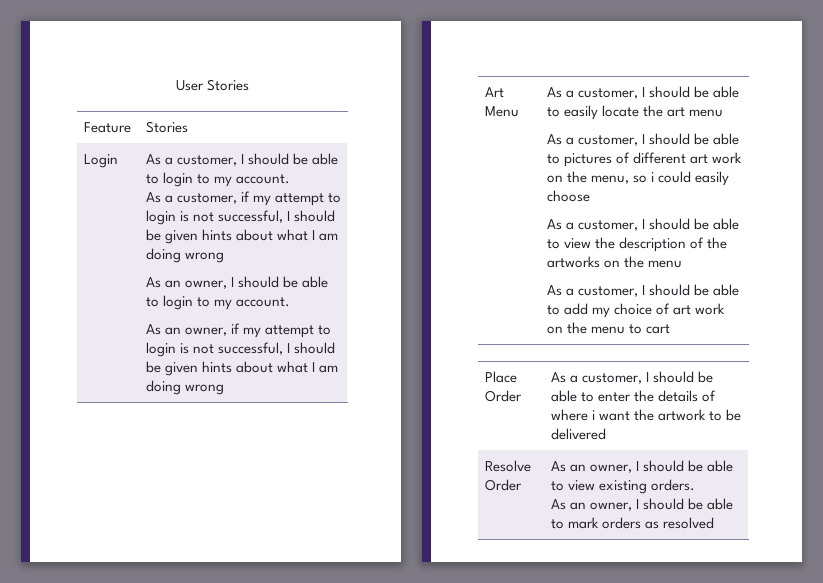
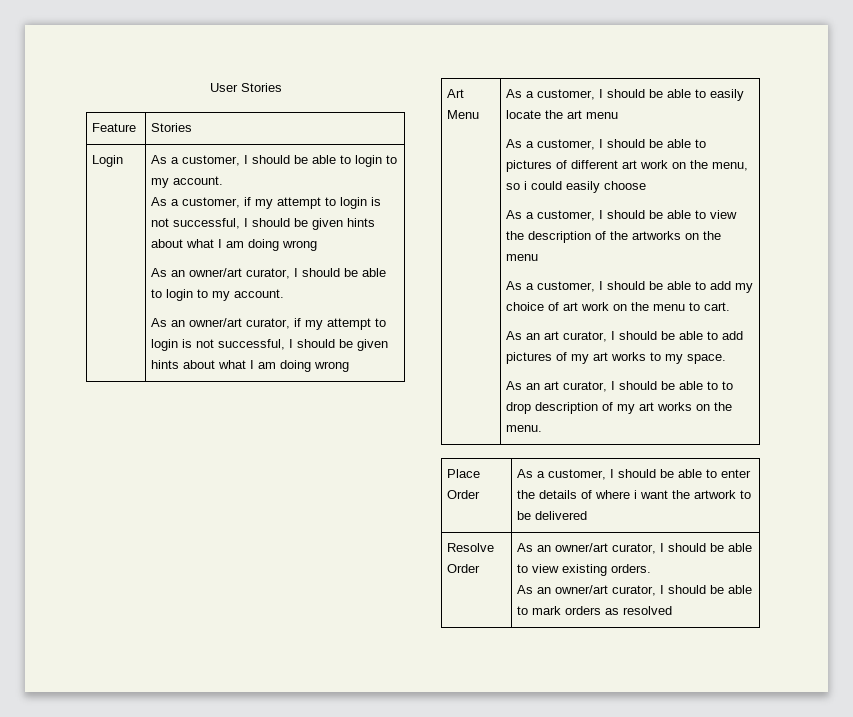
[184,280,227,289] owner, -> [189,268,291,279] owner/art curator,
[184,327,227,336] owner, -> [189,318,291,329] owner/art curator,
[645,324,670,334] cart -> [704,302,731,311] [506,331,744,342] [506,352,727,364] [506,381,734,392] [506,402,733,414] [506,425,543,432] cart. // As an art curator, I should be able to add pictures of my art works to my space. // As an art curator, I should be able to to drop description of my art works on the menu.
[589,464,632,473] owner, -> [555,543,657,554] owner/art curator,
[589,502,632,511] owner, -> [555,585,657,596] owner/art curator,

